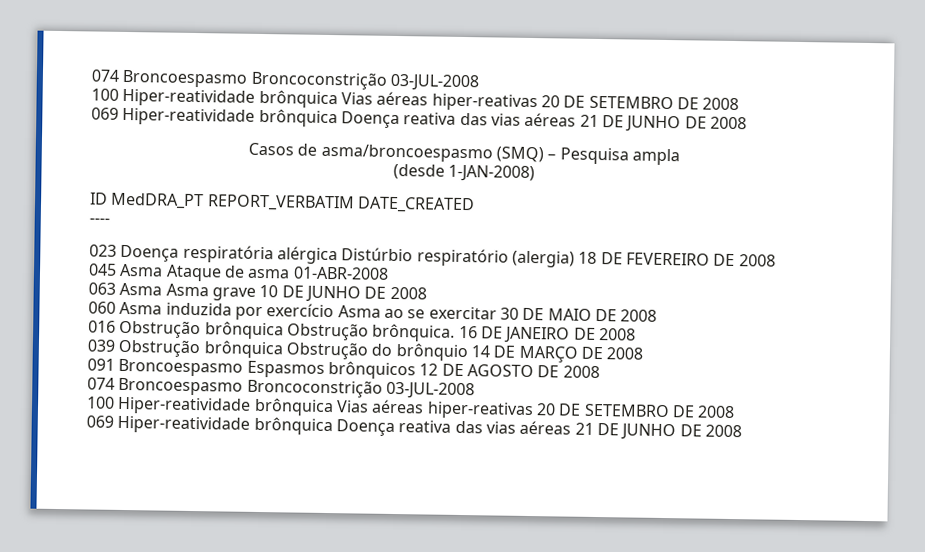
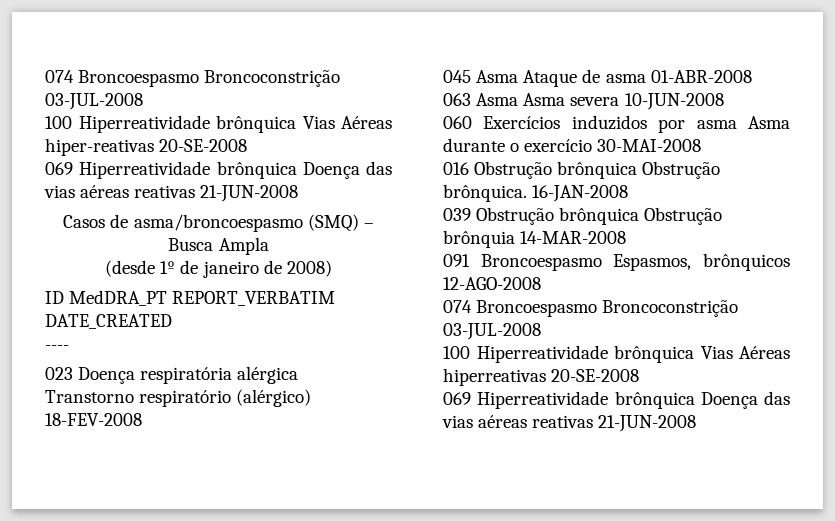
[91,69,479,92] [91,88,740,112] [91,107,747,133] 074 Broncoespasmo Broncoconstrição 03-JUL-2008 // 100 Hiper-reatividade brônquica Vias aéreas hiper-reativas 20 DE SETEMBRO DE 2008 // 069 Hiper-reatividade brônquica Doença reativa das vias aéreas 21 DE JUNHO DE 2008 -> [45,70,341,87] [45,93,143,110] [45,115,392,133] [45,138,248,156] [45,161,392,179] [44,185,299,202] 074 Broncoespasmo Broncoconstrição 03-JUL-2008 // 100 Hiperreatividade brônquica Vias Aéreas hiper-reativas 20-SE-2008 // 069 Hiperreatividade brônquica Doença das vias aéreas reativas 21-JUN-2008
[559,147,680,166] Pesquisa ampla -> [168,237,269,255] Busca Ampla
[448,164,536,183] 1-JAN-2008) -> [160,260,332,278] 1º de janeiro de 2008)
[341,247,776,268] Distúrbio respiratório (alergia) 18 DE FEVEREIRO DE 2008 -> [45,389,312,407] [45,413,142,426] Transtorno respiratório (alérgico) 18-FEV-2008
[211,284,427,303] [88,301,658,322] grave 10 DE JUNHO DE 2008 // 060 Asma induzida por exercício Asma ao se exercitar 30 DE MAIO DE 2008 -> [570,93,724,110] [443,115,790,133] [443,138,702,152] severa 10-JUN-2008 // 060 Exercícios induzidos por asma Asma durante o exercício 30-MAI-2008
[458,325,636,344] 16 DE JANEIRO DE 2008 -> [532,185,629,202] 16-JAN-2008
[371,343,644,363] [87,358,600,380] [87,377,475,400] [86,396,736,420] [86,415,742,441] do brônquio 14 DE MARÇO DE 2008 // 091 Broncoespasmo Espasmos brônquicos 12 DE AGOSTO DE 2008 // 074 Broncoespasmo Broncoconstrição 03-JUL-2008 // 100 Hiper-reatividade brônquica Vias aéreas hiper-reativas 20 DE SETEMBRO DE 2008 // 069 Hiper-reatividade brônquica Doença reativa das vias aéreas 21 DE JUNHO DE 2008 -> [443,230,627,248] [443,253,790,271] [443,277,541,290] [443,300,739,317] [443,323,541,340] [443,345,790,363] [443,368,640,386] [443,391,790,409] [442,415,697,432] brônquia 14-MAR-2008 // 091 Broncoespasmo Espasmos, brônquicos 12-AGO-2008 // 074 Broncoespasmo Broncoconstrição 03-JUL-2008 // 100 Hiperreatividade brônquica Vias Aéreas hiperreativas 20-SE-2008 // 069 Hiperreatividade brônquica Doença das vias aéreas reativas 21-JUN-2008

